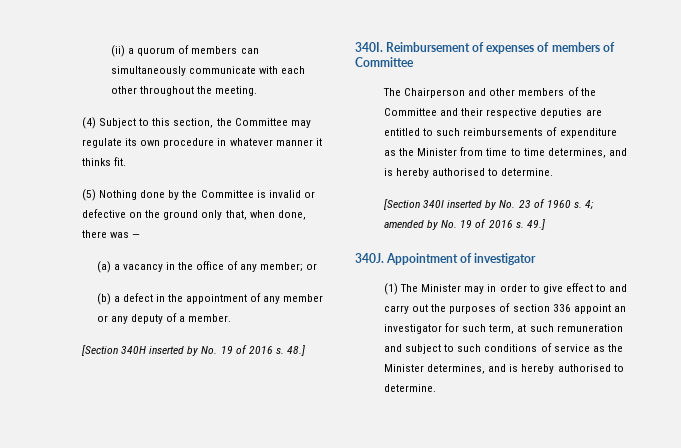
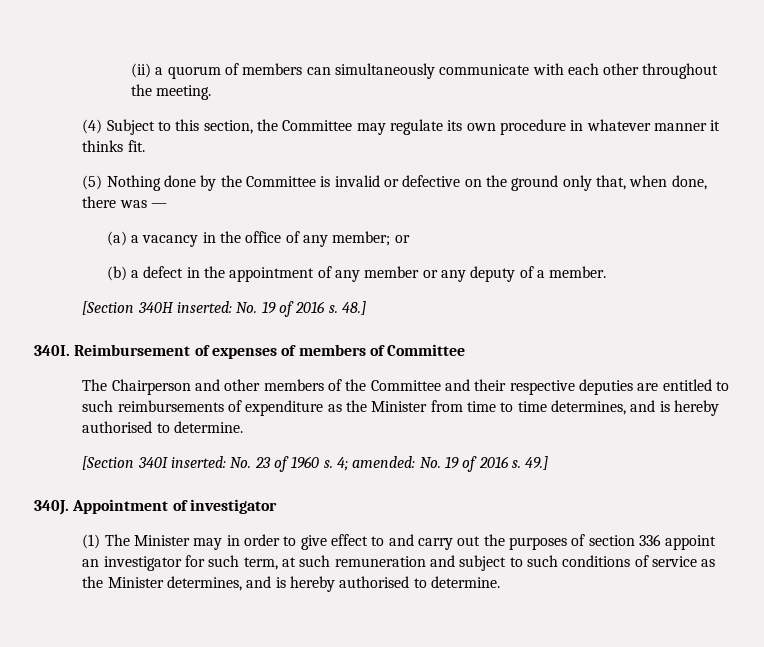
[149,346,199,356] inserted by -> [177,301,233,313] inserted:
[447,200,497,210] inserted by -> [171,456,227,468] inserted:
[383,220,439,230] amended by -> [352,456,416,468] amended:

